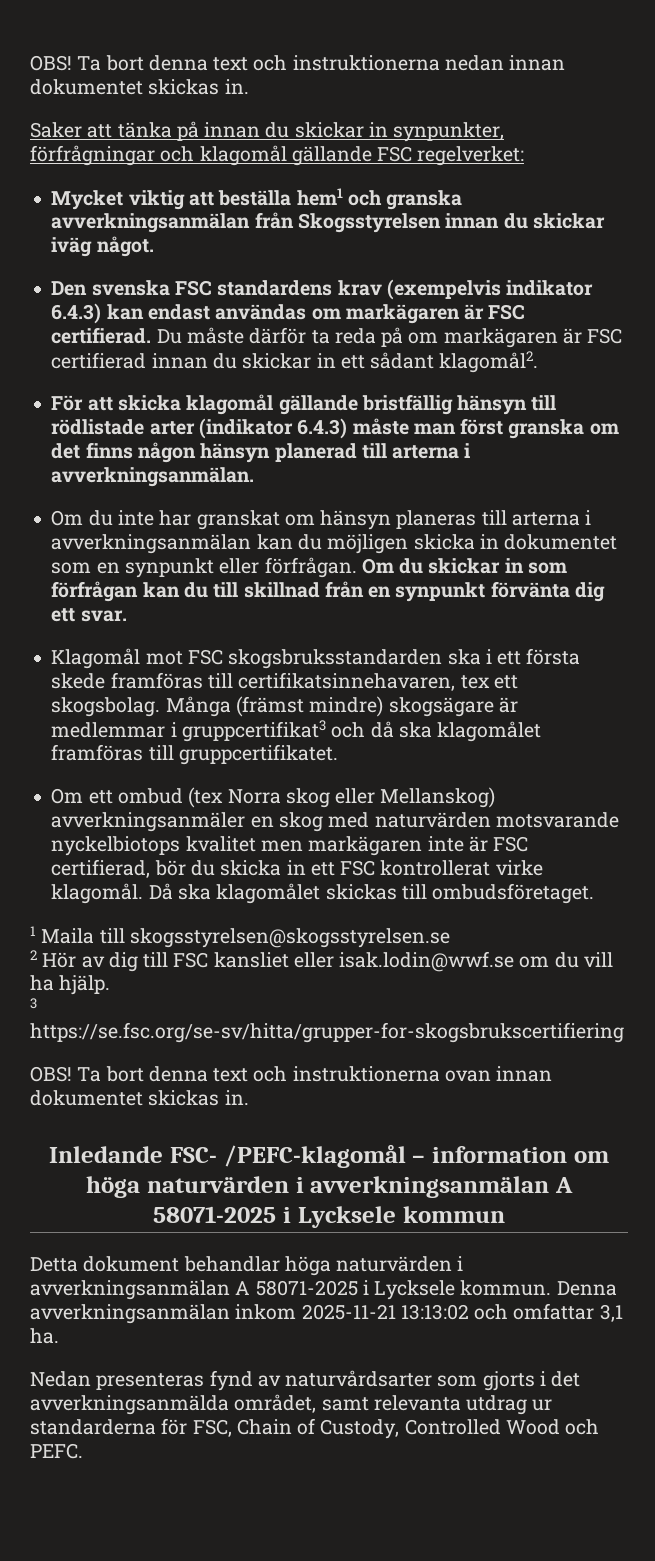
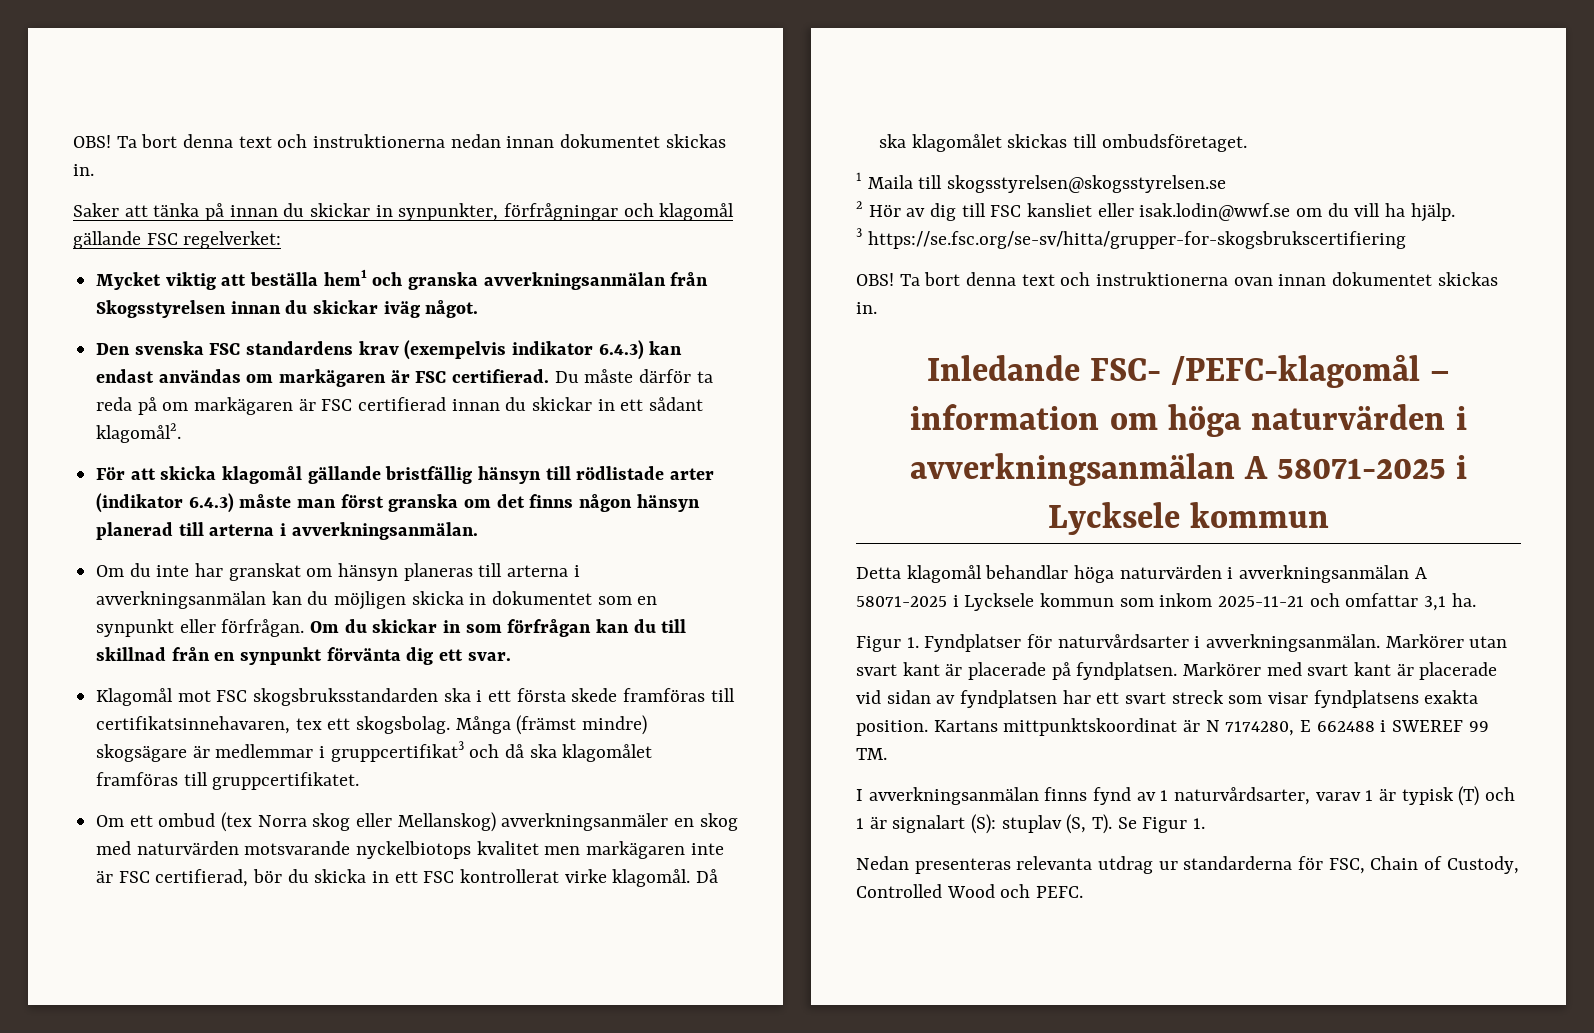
[83,1256,180,1272] dokument -> [906,565,982,583] klagomål
[460,1280,617,1296] [30,1304,230,1324] kommun. Denna avverkningsanmälan -> [1040,593,1154,607] kommun som
[400,1304,469,1320] 13:13:02 -> (1305, 601) none
[30,1370,581,1391] [30,1394,369,1415] Nedan presenteras fynd av naturvårdsarter som gjorts i det avverkningsanmälda området, samt -> [856,634,1508,652] [856,662,1498,680] [856,690,1479,708] [856,718,1489,736] [856,748,887,760] [856,786,1516,806] [856,814,1206,834] [856,856,1011,874] Figur 1. Fyndplatser för naturvårdsarter i avverkningsanmälan. Markörer utan svart kant är placerade på fyndplatsen. Markörer med svart kant är placerade vid sidan av fyndplatsen har ett svart streck som visar fyndplatsens exakta position. Kartans mittpunktskoordinat är N 7174280, E 662488 i SWEREF 99 TM. // I avverkningsanmälan finns fynd av 1 naturvårdsarter, varav 1 är typisk (T) och 1 är signalart (S): stuplav (S, T). Se Figur 1. // Nedan presenteras

